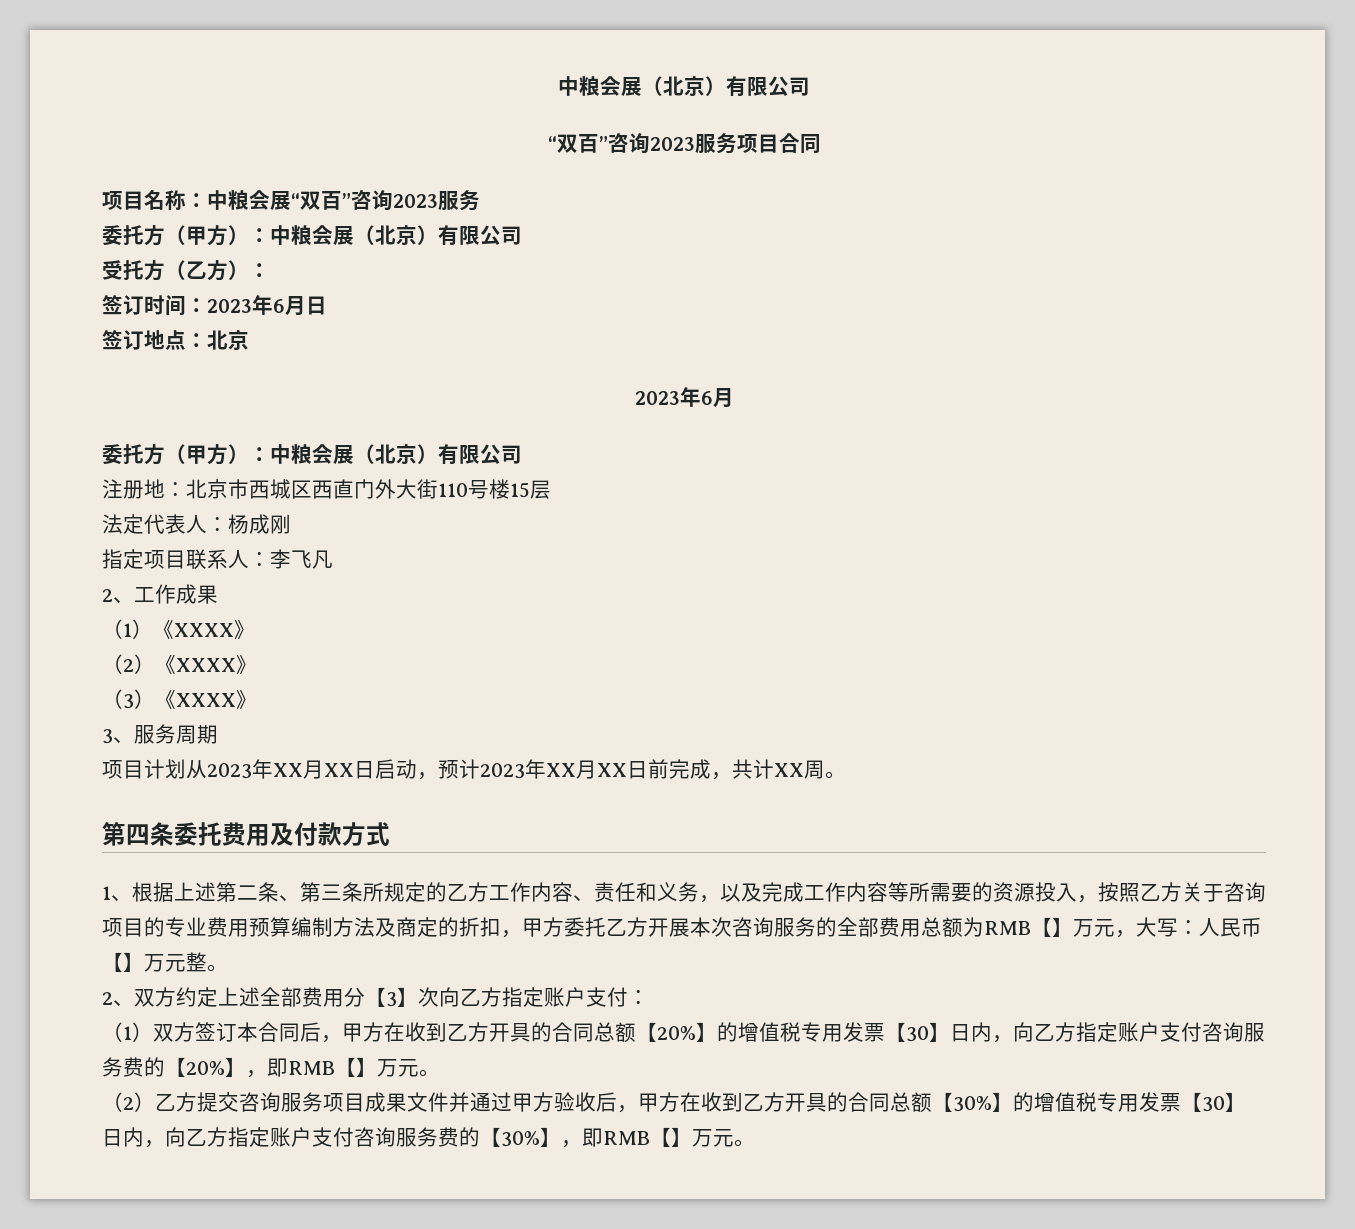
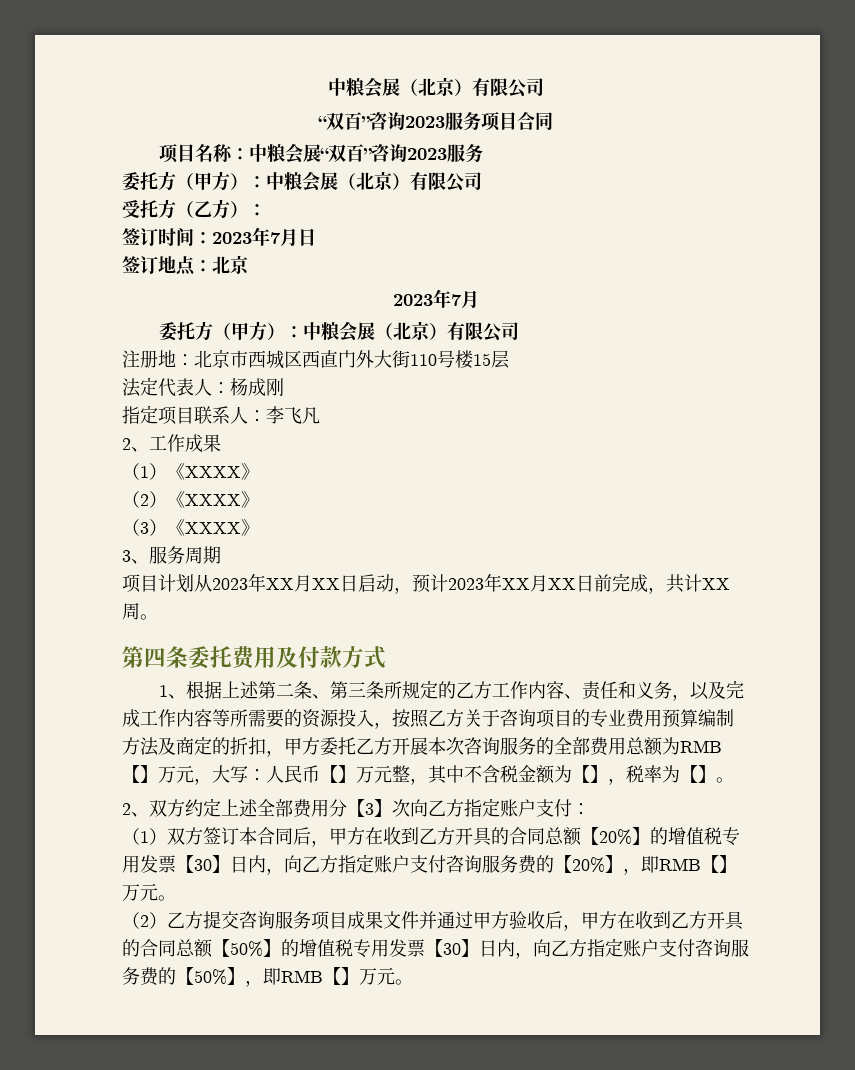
[273,299,285,313] 6 -> [270,232,281,244] 7
[700,391,713,405] 6 -> [451,294,462,306] 7
(207, 962) none -> [410,765,716,785] ，其中不含税金额为【】，税率为【】
[953,1096,992,1112] 30% -> [230,941,263,957] 50%
[501,1131,540,1147] 30% -> [194,969,227,985] 50%

